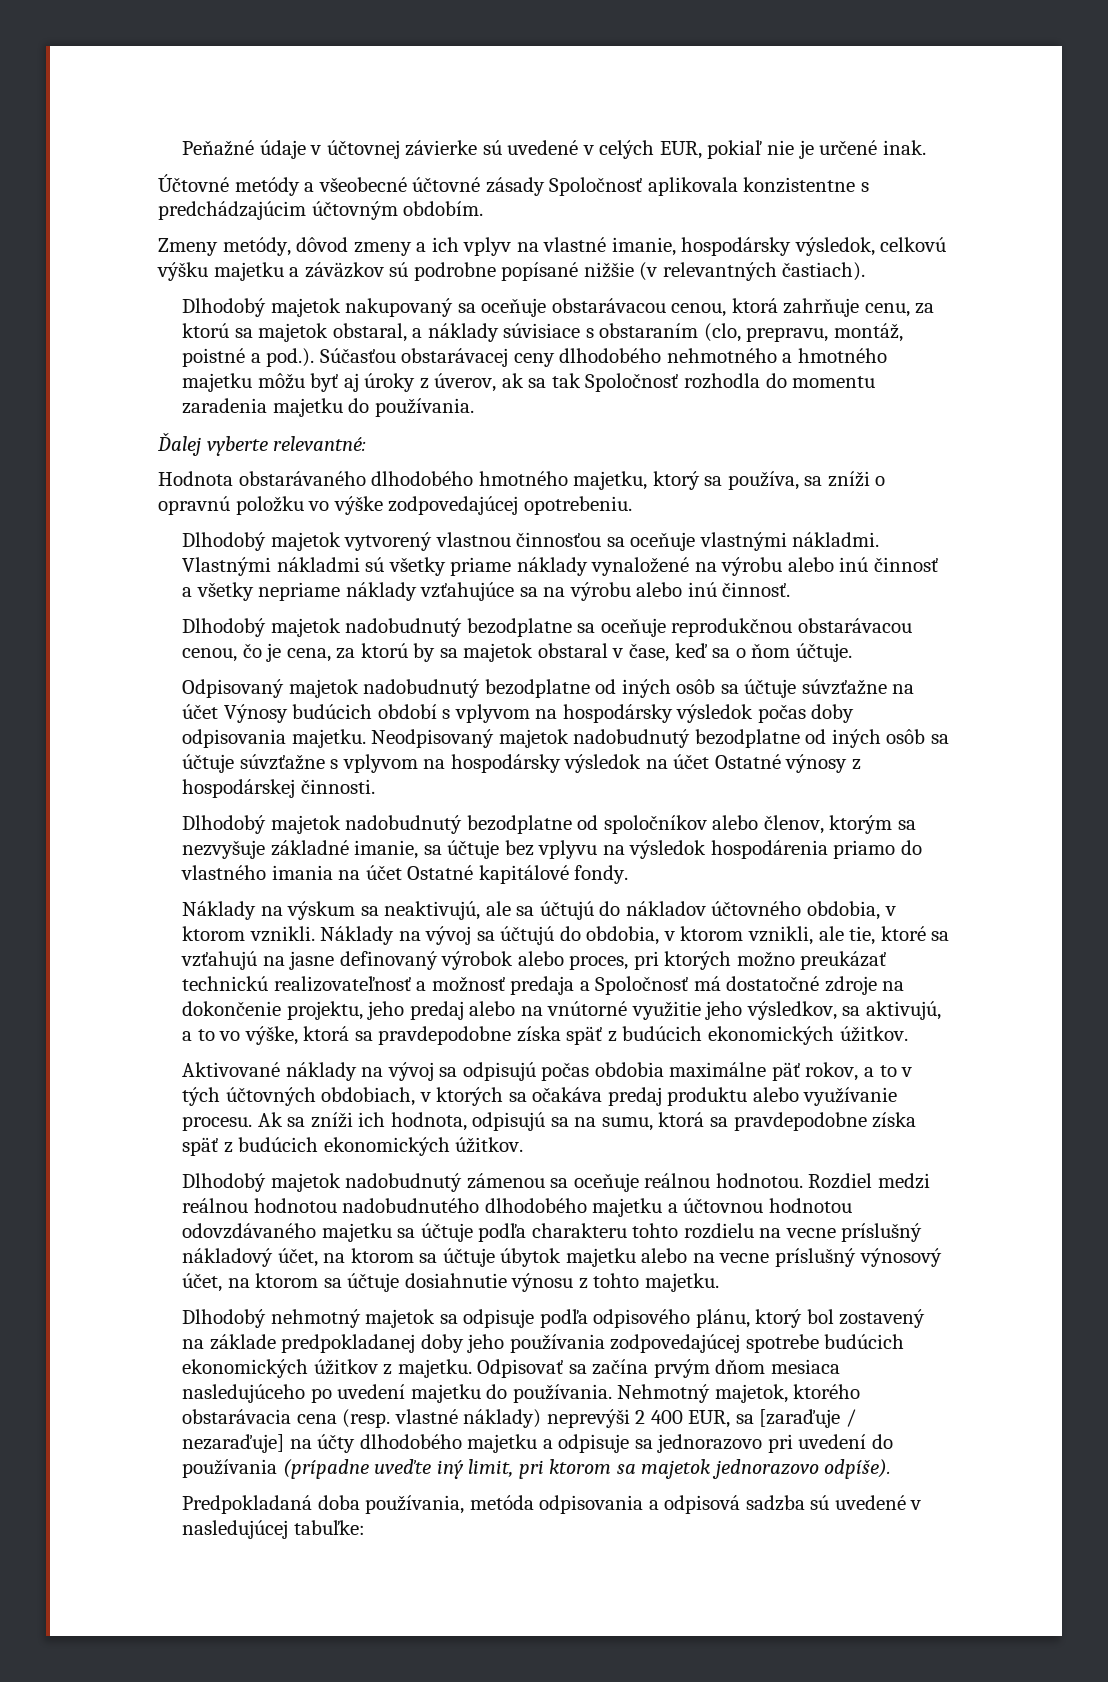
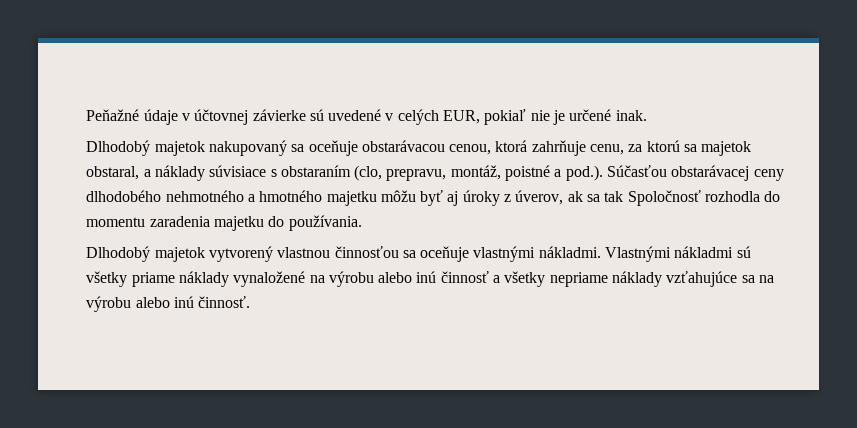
[158,174,869,196] [158,201,484,220] [158,237,947,256] [157,262,866,281] // Účtovné metódy a všeobecné účtovné zásady Spoločnosť aplikovala konzistentne s predchádzajúcim účtovným obdobím. // Zmeny metódy, dôvod zmeny a ich vplyv na vlastné imanie, hospodársky výsledok, celkovú výšku majetku a záväzkov sú podrobne popísané nižšie (v relevantných častiach). -> (647, 115) none
[157,432,367,456] [158,471,886,490] [158,496,632,515] // Ďalej vyberte relevantné: // Hodnota obstarávaného dlhodobého hmotného majetku, ktorý sa používa, sa zníži o opravnú položku vo výške zodpovedajúcej opotrebeniu. -> (362, 223) none
[182,618,912,637] [182,643,852,662] [182,679,915,698] [182,704,855,723] [182,729,949,748] [182,754,861,773] [182,779,375,798] [182,815,916,834] [182,840,922,859] [181,865,629,884] [182,901,896,920] [182,926,950,945] [181,951,887,970] [182,976,905,995] [182,1001,941,1020] [182,1026,908,1045] [182,1062,913,1081] [182,1087,898,1106] [182,1112,917,1131] [182,1137,524,1156] [182,1173,930,1192] [182,1198,852,1217] [182,1223,923,1242] [182,1248,942,1267] [182,1273,719,1292] [182,1309,926,1328] [182,1334,905,1353] [182,1359,840,1378] [182,1384,861,1403] [182,1409,856,1428] [182,1434,893,1453] [182,1459,892,1479] [182,1495,922,1514] [182,1520,365,1539] // Dlhodobý majetok nadobudnutý bezodplatne sa oceňuje reprodukčnou obstarávacou cenou, čo je cena, za ktorú by sa majetok obstaral v čase, keď sa o ňom účtuje. // Odpisovaný majetok nadobudnutý bezodplatne od iných osôb sa účtuje súvzťažne na účet Výnosy budúcich období s vplyvom na hospodársky výsledok počas doby odpisovania majetku. Neodpisovaný majetok nadobudnutý bezodplatne od iných osôb sa účtuje súvzťažne s vplyvom na hospodársky výsledok na účet Ostatné výnosy z hospodárskej činnosti. // Dlhodobý majetok nadobudnutý bezodplatne od spoločníkov alebo členov, ktorým sa nezvyšuje základné imanie, sa účtuje bez vplyvu na výsledok hospodárenia priamo do vlastného imania na účet Ostatné kapitálové fondy. // Náklady na výskum sa neaktivujú, ale sa účtujú do nákladov účtovného obdobia, v ktorom vznikli. Náklady na vývoj sa účtujú do obdobia, v ktorom vznikli, ale tie, ktoré sa vzťahujú na jasne definovaný výrobok alebo proces, pri ktorých možno preukázať technickú realizovateľnosť a možnosť predaja a Spoločnosť má dostatočné zdroje na dokončenie projektu, jeho predaj alebo na vnútorné využitie jeho výsledkov, sa aktivujú, a to vo výške, ktorá sa pravdepodobne získa späť z budúcich ekonomických úžitkov. // Aktivované náklady na vývoj sa odpisujú počas obdobia maximálne päť rokov, a to v tých účtovných obdobiach, v ktorých sa očakáva predaj produktu alebo využívanie procesu. Ak sa zníži ich hodnota, odpisujú sa na sumu, ktorá sa pravdepodobne získa späť z budúcich ekonomických úžitkov. // Dlhodobý majetok nadobudnutý zámenou sa oceňuje reálnou hodnotou. Rozdiel medzi reálnou hodnotou nadobudnutého dlhodobého majetku a účtovnou hodnotou odovzdávaného majetku sa účtuje podľa charakteru tohto rozdielu na vecne príslušný nákladový účet, na ktorom sa účtuje úbytok majetku alebo na vecne príslušný výnosový účet, na ktorom sa účtuje dosiahnutie výnosu z tohto majetku. // Dlhodobý nehmotný majetok sa odpisuje podľa odpisového plánu, ktorý bol zostavený na základe predpokladanej doby jeho používania zodpovedajúcej spotrebe budúcich ekonomických úžitkov z majetku. Odpisovať sa začína prvým dňom mesiaca nasledujúceho po uvedení majetku do používania. Nehmotný majetok, ktorého obstarávacia cena (resp. vlastné náklady) neprevýši 2 400 EUR, sa [zaraďuje / nezaraďuje] na účty dlhodobého majetku a odpisuje sa jednorazovo pri uvedení do používania (prípadne uveďte iný limit, pri ktorom sa majetok jednorazovo odpíše). // Predpokladaná doba používania, metóda odpisovania a odpisová sadzba sú uvedené v nasledujúcej tabuľke: -> (251, 302) none

